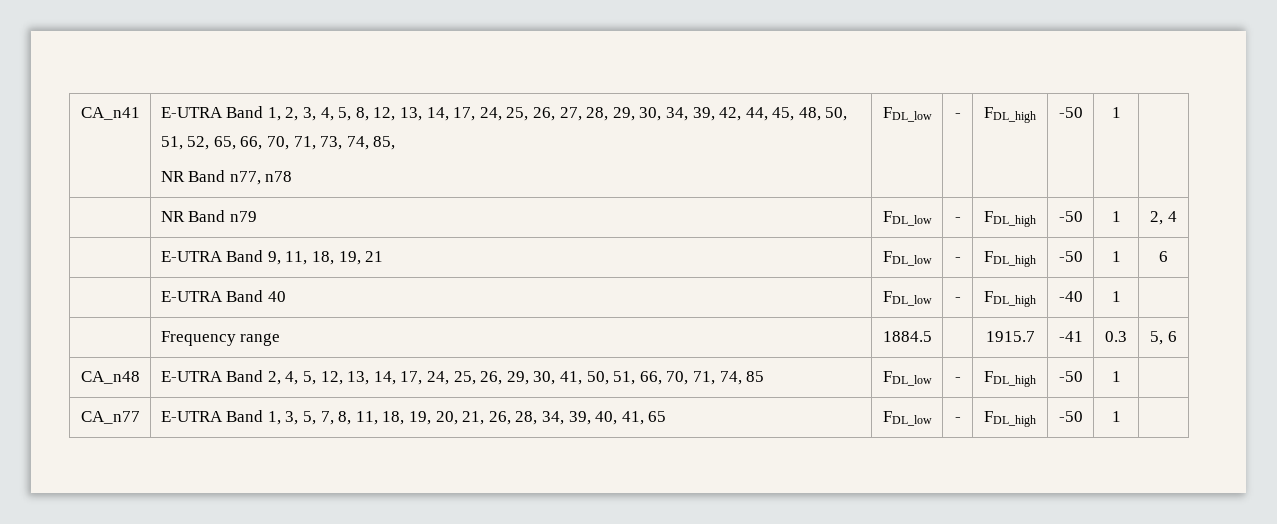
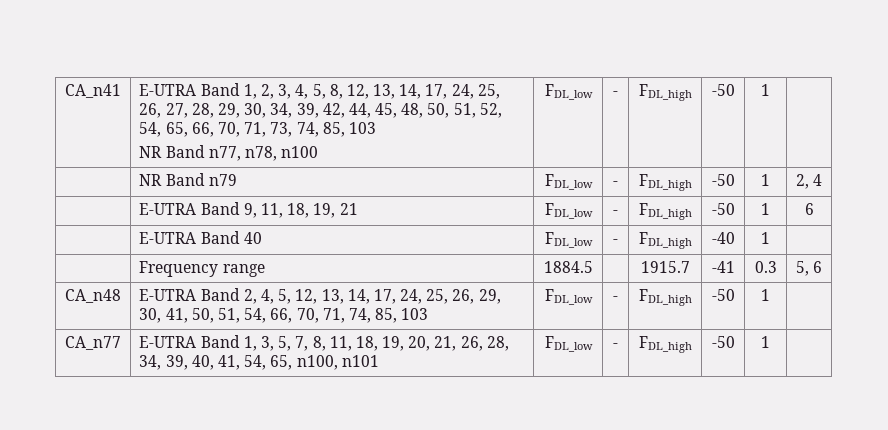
(210, 143) none -> [139,122,162,137] 54,
(396, 143) none -> [348,122,376,134] 103
[265,171,293,182] n78 -> [244,146,319,161] n78, n100
(636, 378) none -> [244,308,267,323] 54,
[746,371,765,382] 85 -> [375,308,429,323] 85, 103
[648,411,667,422] 65 -> [244,355,379,370] 54, 65, n100, n101

